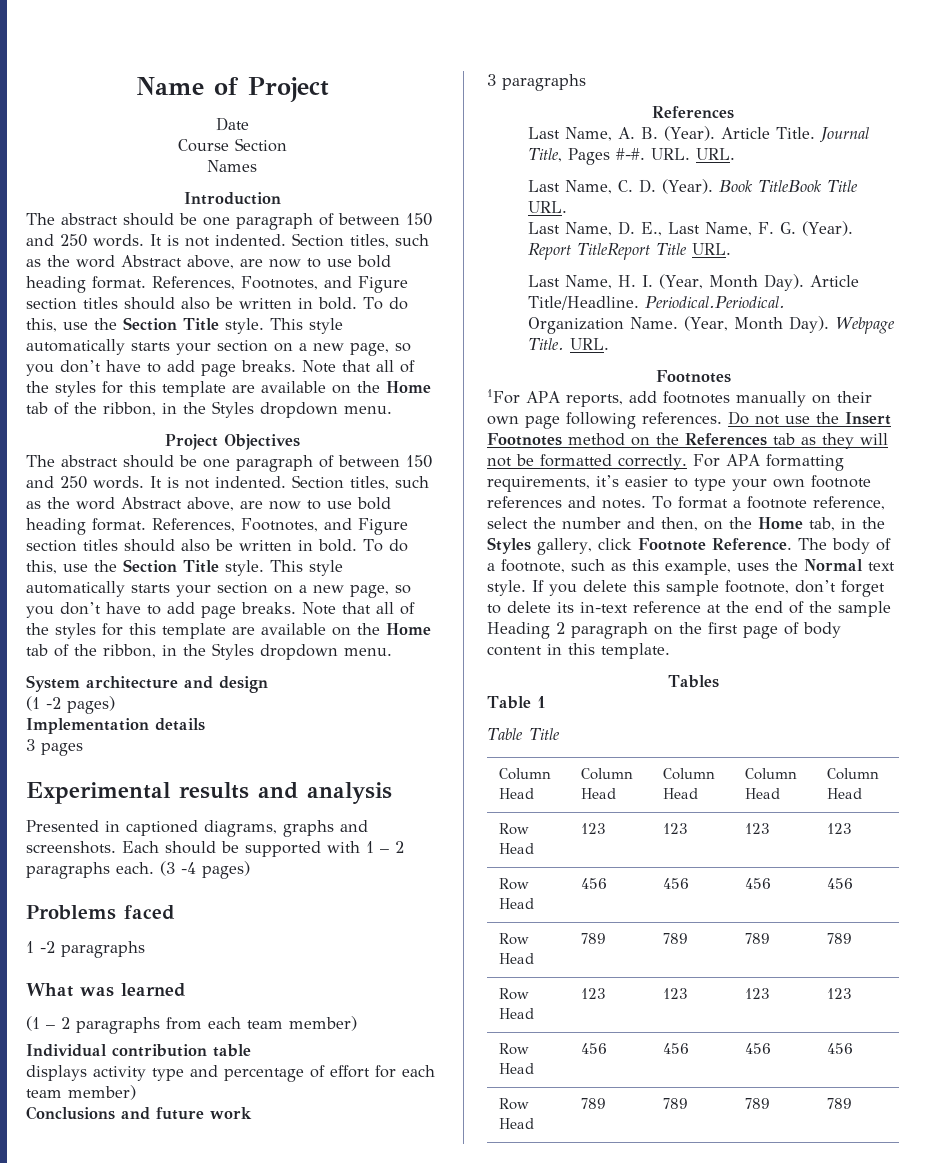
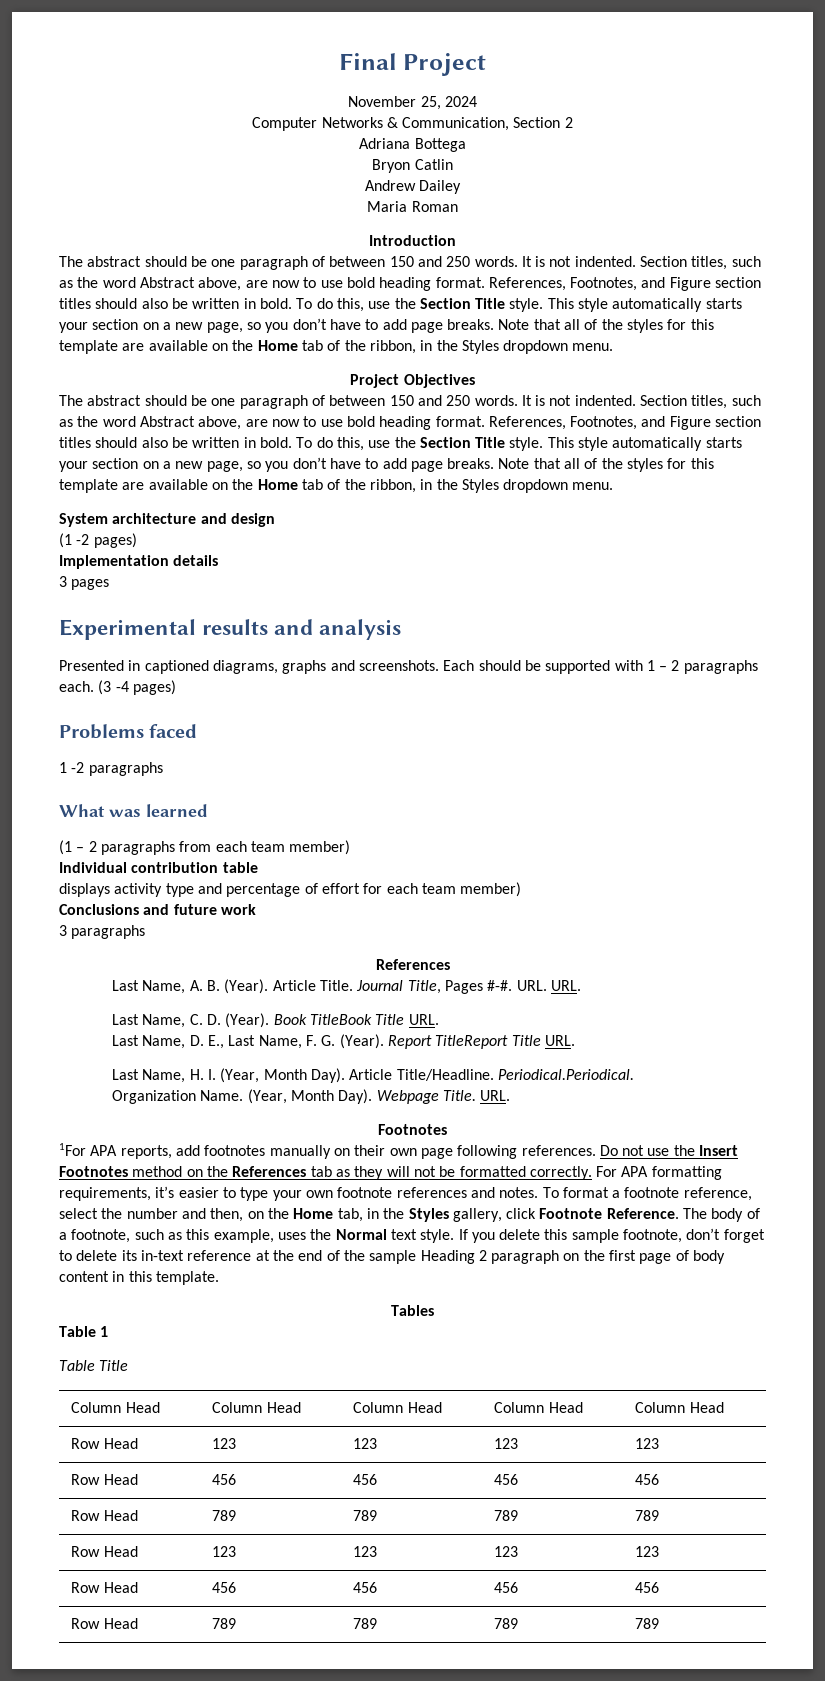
[135,77,239,95] Name of -> [338,53,397,70] Final
[215,117,249,131] [177,138,287,152] [207,160,257,172] Date // Course Section // Names -> [348,96,477,110] [252,117,573,131] [359,138,466,152] [372,159,453,173] [364,180,462,194] [367,201,458,212] November 25, 2024 // Computer Networks & Communication, Section 2 // Adriana Bottega // Bryon Catlin // Andrew Dailey // Maria Roman

